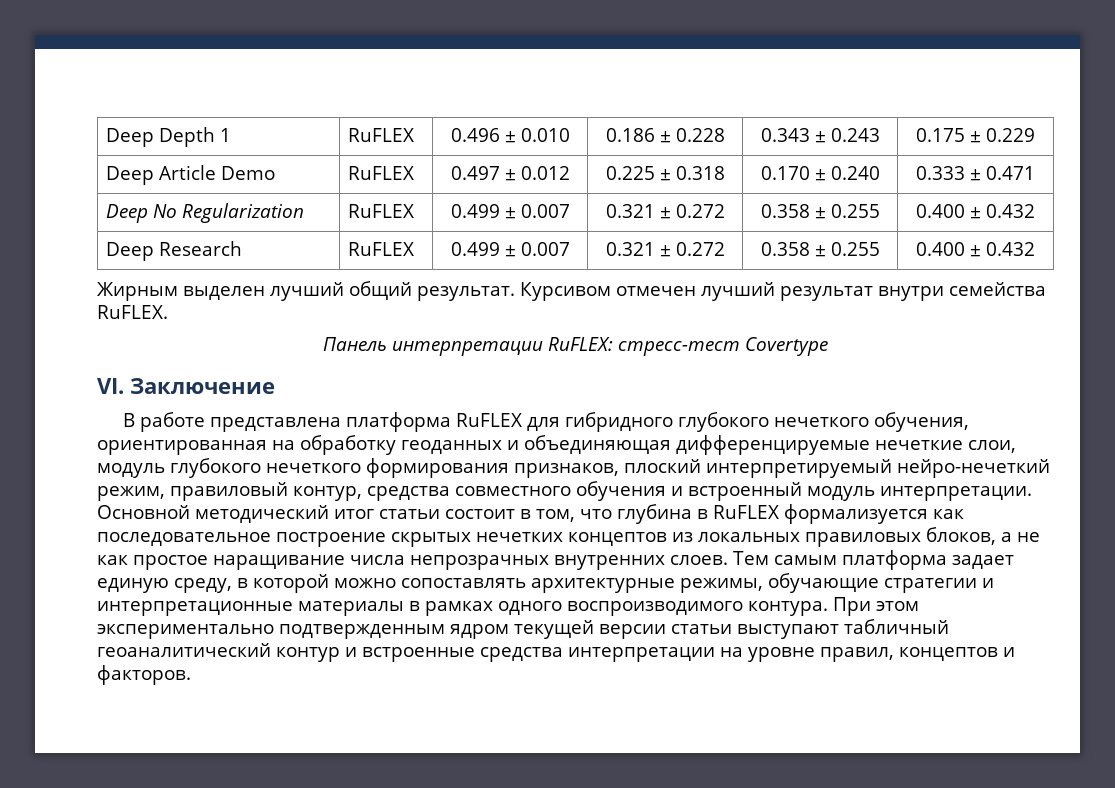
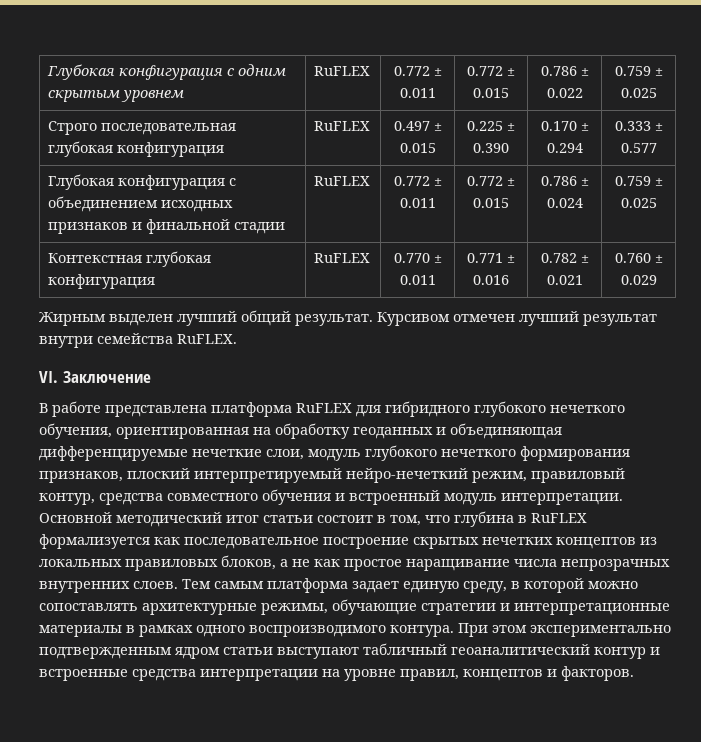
[105,127,231,147] [347,128,414,142] [450,128,570,143] [605,128,725,143] [760,128,880,143] [916,128,1035,143] [105,165,275,185] Deep Depth 1 | RuFLEX | 0.496 ± 0.010 | 0.186 ± 0.228 | 0.343 ± 0.243 | 0.175 ± 0.229 // Deep Article Demo -> [46,64,286,80] [47,90,184,102] [313,66,370,76] [393,66,442,76] [399,88,436,98] [467,66,515,76] [473,88,509,98] [540,66,589,76] [546,88,583,98] [614,66,663,76] [620,88,657,98] [47,121,236,135] [47,141,224,157] Глубокая конфигурация с одним скрытым уровнем | RuFLEX | 0.772 ± 0.011 | 0.772 ± 0.015 | 0.786 ± 0.022 | 0.759 ± 0.025 // Строго последовательная глубокая конфигурация
[520,166,570,180] 0.012 -> [399,143,436,153] 0.015
[675,166,725,180] 0.318 -> [473,143,509,153] 0.390
[830,166,880,180] 0.240 -> [546,143,583,153] 0.294
[986,166,1035,180] [105,203,304,223] [347,204,414,218] [450,204,570,219] [605,204,725,219] [760,204,880,219] [916,204,1035,219] [105,241,242,261] [347,242,414,256] [450,242,570,257] [605,242,725,257] [760,242,880,257] [916,242,1035,257] 0.471 // Deep No Regularization | RuFLEX | 0.499 ± 0.007 | 0.321 ± 0.272 | 0.358 ± 0.255 | 0.400 ± 0.432 // Deep Research | RuFLEX | 0.499 ± 0.007 | 0.321 ± 0.272 | 0.358 ± 0.255 | 0.400 ± 0.432 -> [620,143,657,153] [47,174,236,190] [47,196,233,212] [47,219,285,234] [313,176,370,186] [393,176,442,186] [399,198,436,208] [467,176,515,186] [473,198,509,208] [540,176,589,186] [546,198,583,208] [614,176,663,186] [620,198,657,208] [47,251,211,267] [47,274,155,289] [313,253,370,263] [393,253,442,263] [399,275,436,285] [467,253,515,263] [473,275,509,285] [540,253,589,263] [546,275,583,285] [614,253,663,263] [620,275,657,285] 0.577 // Глубокая конфигурация с объединением исходных признаков и финальной стадии | RuFLEX | 0.772 ± 0.011 | 0.772 ± 0.015 | 0.786 ± 0.024 | 0.759 ± 0.025 // Контекстная глубокая конфигурация | RuFLEX | 0.770 ± 0.011 | 0.771 ± 0.016 | 0.782 ± 0.021 | 0.760 ± 0.029
[323,337,828,356] // Панель интерпретации RuFLEX: стресс-тест Covertype -> (237, 339) none
[514,620,666,639] текущей версии -> (220, 653) none

